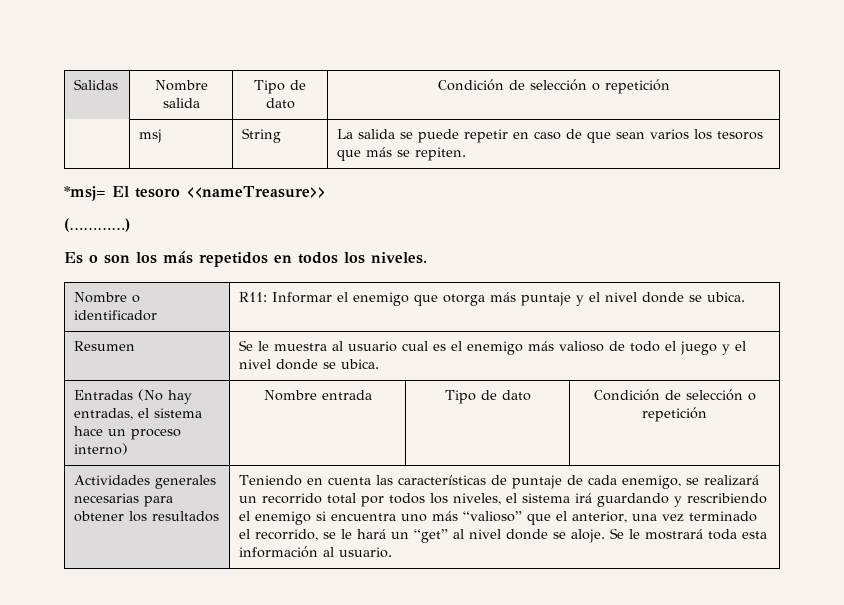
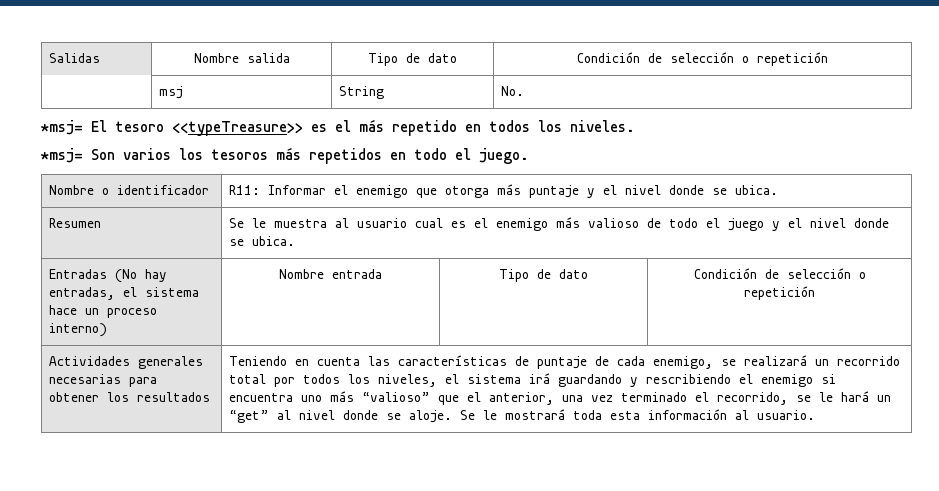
[337,129,764,143] [337,147,467,161] [64,186,326,201] [64,218,130,232] [64,251,427,267] La salida se puede repetir en caso de que sean varios los tesoros que más se repiten. // *msj= El tesoro <<nameTreasure>> // (…………) // Es o son los más repetidos en todos los niveles. -> [500,86,524,96] [41,119,635,136] [41,147,529,164] No. // *msj= El tesoro <<typeTreasure>> es el más repetido en todos los niveles. // *msj= Son varios los tesoros más repetidos en todo el juego.

